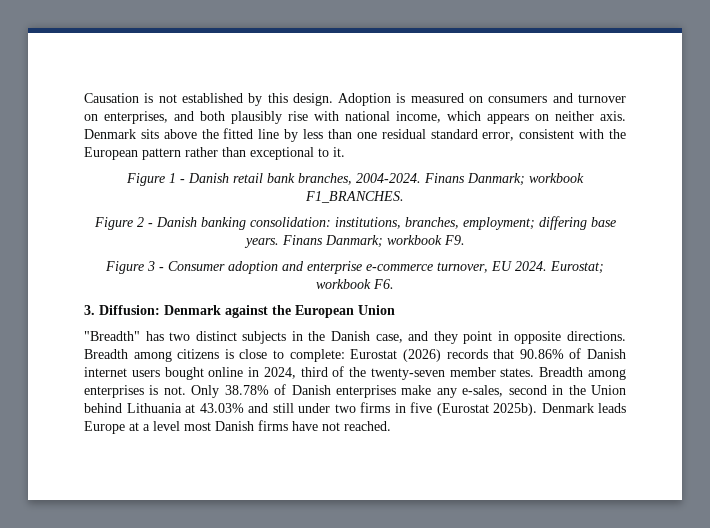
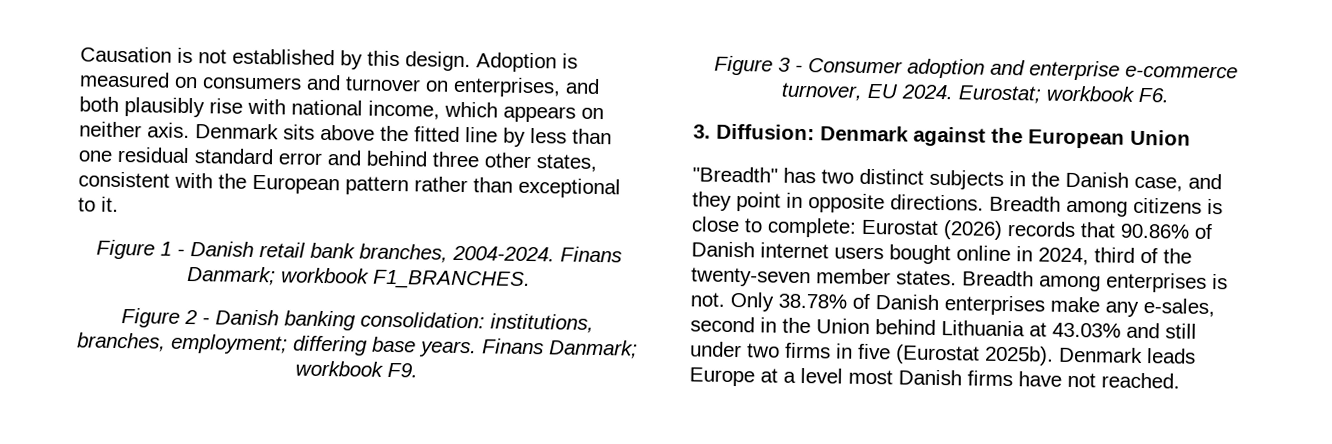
[482,132,515,141] error, -> [278,150,597,172] error and behind three other states,

